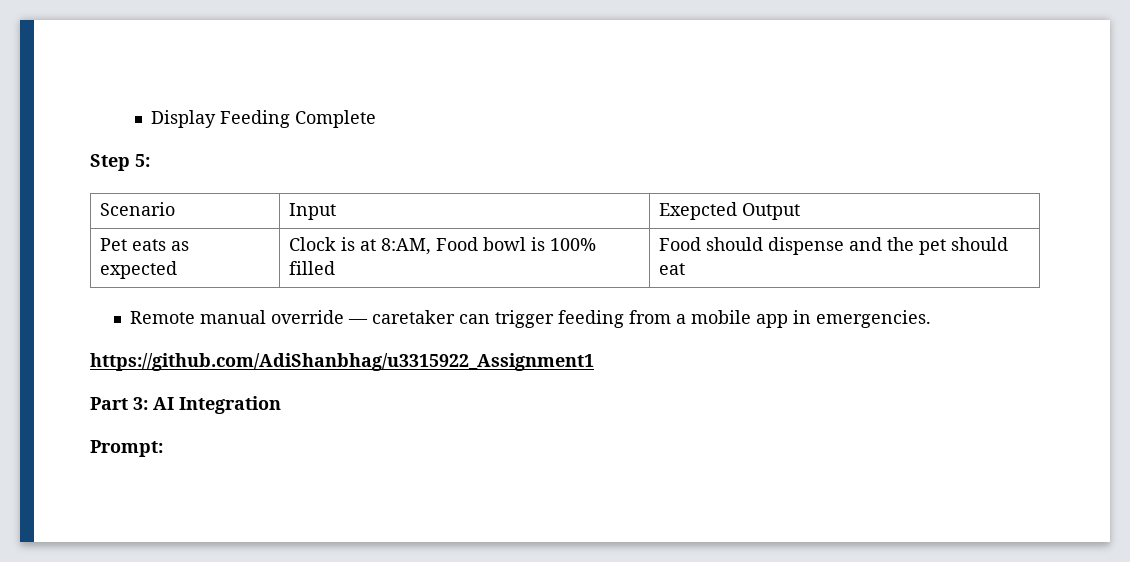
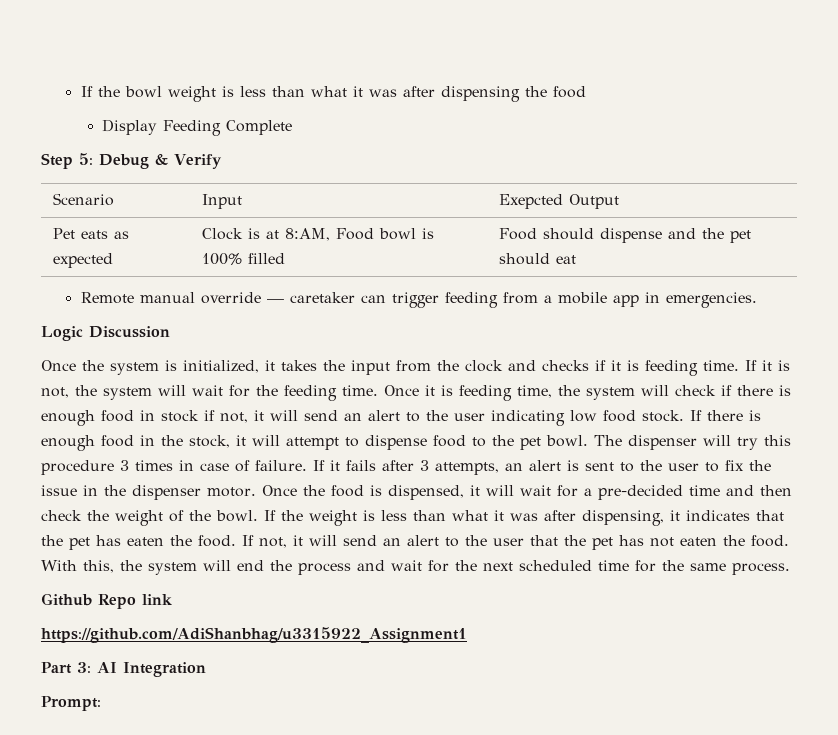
(151, 119) none -> [80,86,586,102] If the bowl weight is less than what it was after dispensing the food //
(150, 160) none -> [99,154,222,169] Debug & Verify
(932, 319) none -> [41,326,170,341] [41,360,790,376] [41,385,791,401] [41,410,761,426] [41,435,791,451] [41,460,771,475] [41,485,792,500] [41,510,784,526] [41,535,789,550] [41,560,790,575] [41,593,172,609] // Logic Discussion // Once the system is initialized, it takes the input from the clock and checks if it is feeding time. If it is not, the system will wait for the feeding time. Once it is feeding time, the system will check if there is enough food in stock if not, it will send an alert to the user indicating low food stock. If there is enough food in the stock, it will attempt to dispense food to the pet bowl. The dispenser will try this procedure 3 times in case of failure. If it fails after 3 attempts, an alert is sent to the user to fix the issue in the dispenser motor. Once the food is dispensed, it will wait for a pre-decided time and then check the weight of the bowl. If the weight is less than what it was after dispensing, it indicates that the pet has eaten the food. If not, it will send an alert to the user that the pet has not eaten the food. With this, the system will end the process and wait for the next scheduled time for the same process. // Github Repo link

